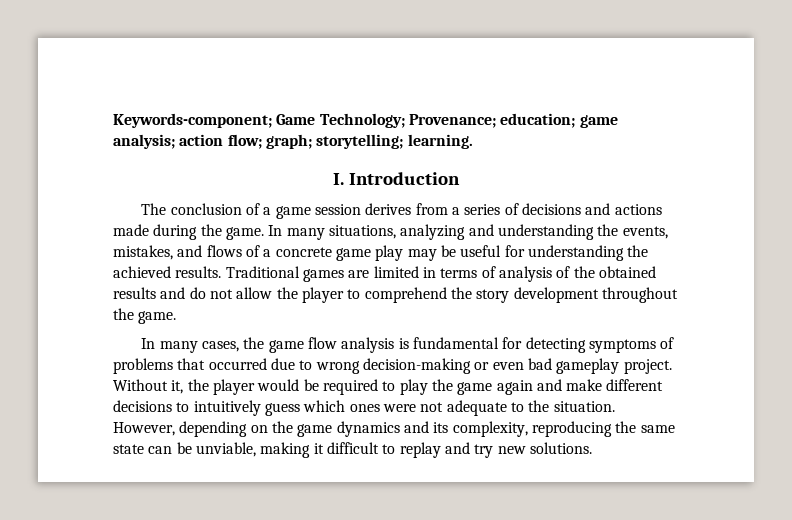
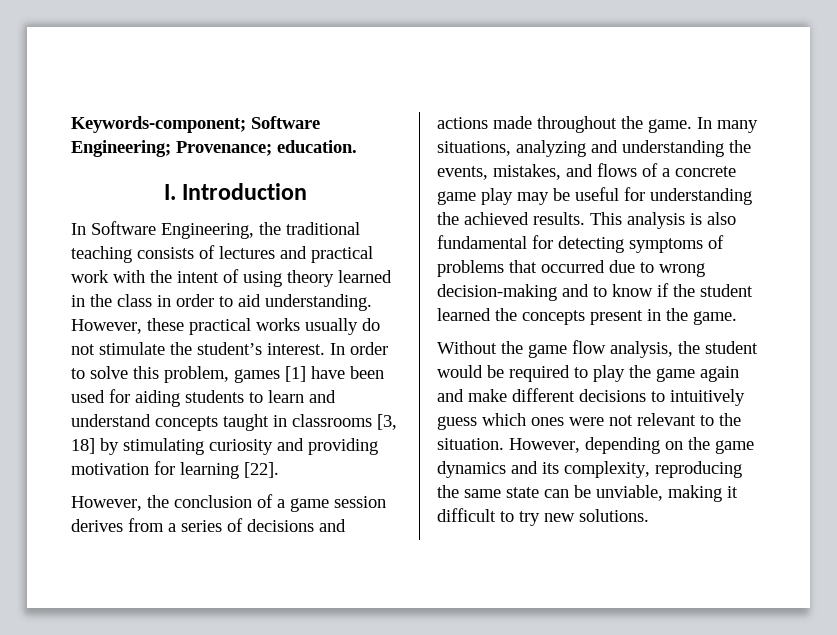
[276,113,618,128] [113,134,473,149] [333,172,460,185] [141,203,167,215] Game Technology; Provenance; education; game analysis; action flow; graph; storytelling; learning. // I. Introduction // The -> [251,116,320,129] [71,140,357,157] [163,183,308,200] [71,221,360,239] [71,245,373,263] [71,269,392,287] [71,294,372,311] [71,318,380,335] [71,342,388,355] [71,366,384,383] [71,389,336,407] [71,414,397,431] [71,438,378,455] [71,461,279,479] [71,495,169,511] Software Engineering; Provenance; education. // I. Introduction // In Software Engineering, the traditional teaching consists of lectures and practical work with the intent of using theory learned in the class in order to aid understanding. However, these practical works usually do not stimulate the student’s interest. In order to solve this problem, games [1] have been used for aiding students to learn and understand concepts taught in classrooms [3, 18] by stimulating curiosity and providing motivation for learning [22]. // However, the
[153,224,198,240] during -> [537,116,617,133] throughout
[225,266,656,282] [113,287,678,303] [113,308,177,324] [141,337,337,353] Traditional games are limited in terms of analysis of the obtained results and do not allow the player to comprehend the story development throughout the game. // In many cases, the game flow -> [590,212,622,225] This
(409, 343) none -> [707,212,736,225] also
[474,358,672,374] [113,379,255,395] or even bad gameplay project. Without it, the player -> [562,283,753,297] [437,308,737,325] [437,340,758,358] and to know if the student learned the concepts present in the game. // Without the game flow analysis, the student
[446,400,507,416] adequate -> [637,413,696,426] relevant
[399,442,470,458] replay and -> (514, 516) none

